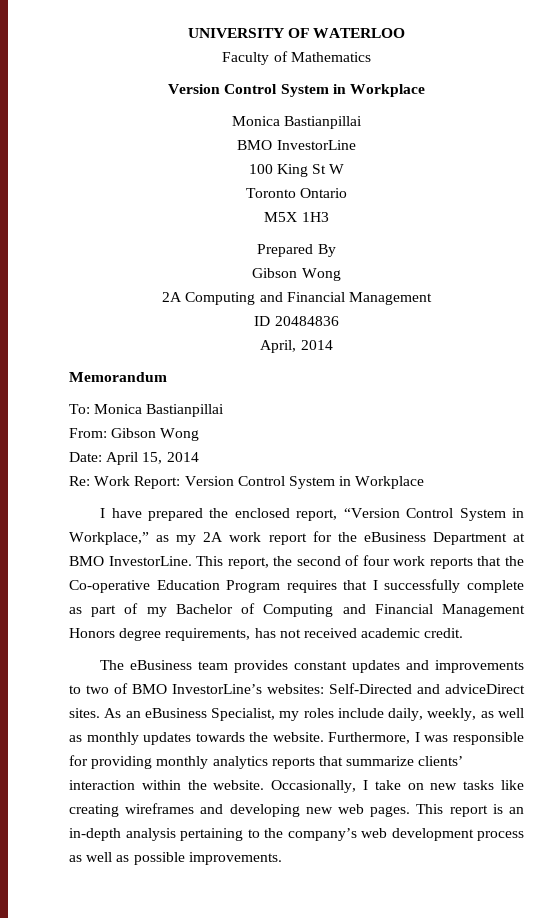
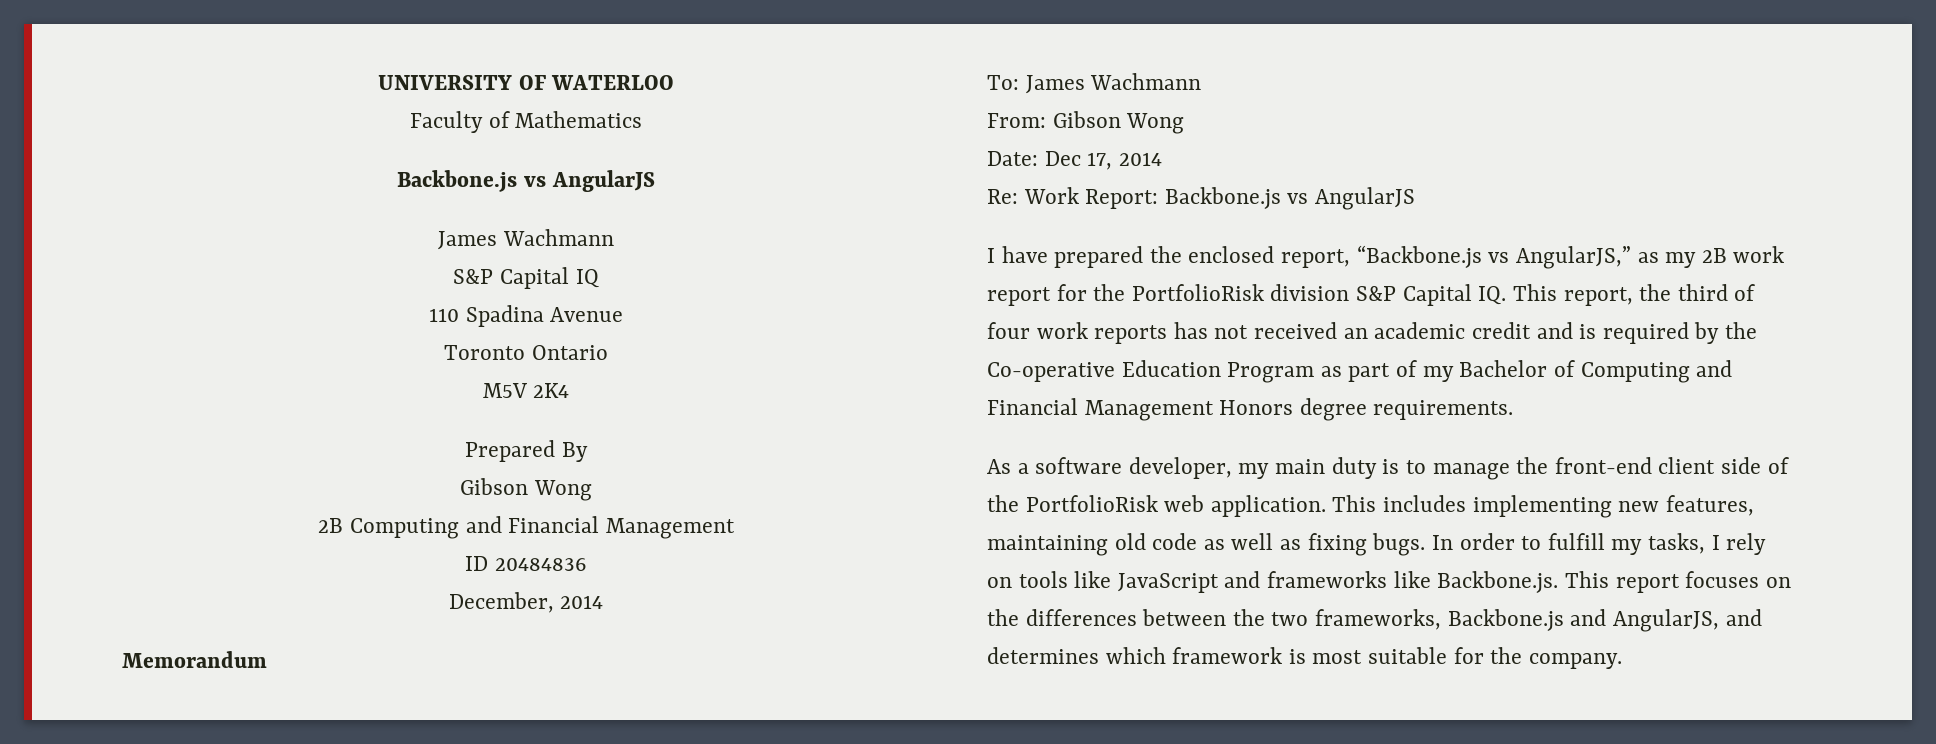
[168,84,425,97] [231,116,363,129] [237,140,356,150] [248,164,345,177] Version Control System in Workplace // Monica Bastianpillai // BMO InvestorLine // 100 King St W -> [397,170,655,192] [438,229,614,250] [453,267,599,289] [428,305,624,327] Backbone.js vs AngularJS // James Wachmann // S&P Capital IQ // 110 Spadina Avenue
[264,212,329,222] M5X 1H3 -> [482,383,570,398] M5V 2K4
[162,292,183,302] 2A -> [318,518,344,533] 2B
[260,340,297,353] April, -> [448,592,554,613] December,
[94,404,225,417] Monica Bastianpillai -> [1025,73,1202,94] James Wachmann
[106,452,163,465] April 15, -> [1044,151,1113,170] Dec 17,
[184,476,425,489] Version Control System in Workplace -> [1164,187,1416,210] Backbone.js vs AngularJS
[343,508,525,521] [69,532,149,545] “Version Control System in Workplace,” -> [1356,245,1631,269] “Backbone.js vs AngularJS,”
[203,532,224,542] 2A -> [1701,248,1727,263] 2B
[363,532,525,545] [69,556,192,566] eBusiness Department at BMO InvestorLine. -> [1131,284,1507,306] PortfolioRisk division S&P Capital IQ.
[296,556,341,566] second -> [1677,284,1728,301] third
[477,556,524,566] [69,579,524,593] that the Co-operative Education Program requires that I successfully complete -> [1173,322,1757,344] [987,360,1315,383] has not received an academic credit and is required by the Co-operative Education Program
[165,628,464,641] [100,660,524,673] [69,683,525,694] [69,708,524,721] [69,732,524,745] [69,755,464,769] [69,780,525,793] [69,803,524,817] [69,828,524,841] [69,852,282,865] requirements, has not received academic credit. // The eBusiness team provides constant updates and improvements to two of BMO InvestorLine’s websites: Self-Directed and adviceDirect sites. As an eBusiness Specialist, my roles include daily, weekly, as well as monthly updates towards the website. Furthermore, I was responsible for providing monthly analytics reports that summarize clients’ interaction within the website. Occasionally, I take on new tasks like creating wireframes and developing new web pages. This report is an in-depth analysis pertaining to the company’s web development process as well as possible improvements. -> [1373,400,1514,420] [987,457,1789,480] [987,495,1754,518] [987,533,1767,556] [987,571,1791,593] [987,609,1762,632] [987,647,1622,669] requirements. // As a software developer, my main duty is to manage the front-end client side of the PortfolioRisk web application. This includes implementing new features, maintaining old code as well as fixing bugs. In order to fulfill my tasks, I rely on tools like JavaScript and frameworks like Backbone.js. This report focuses on the differences between the two frameworks, Backbone.js and AngularJS, and determines which framework is most suitable for the company.

